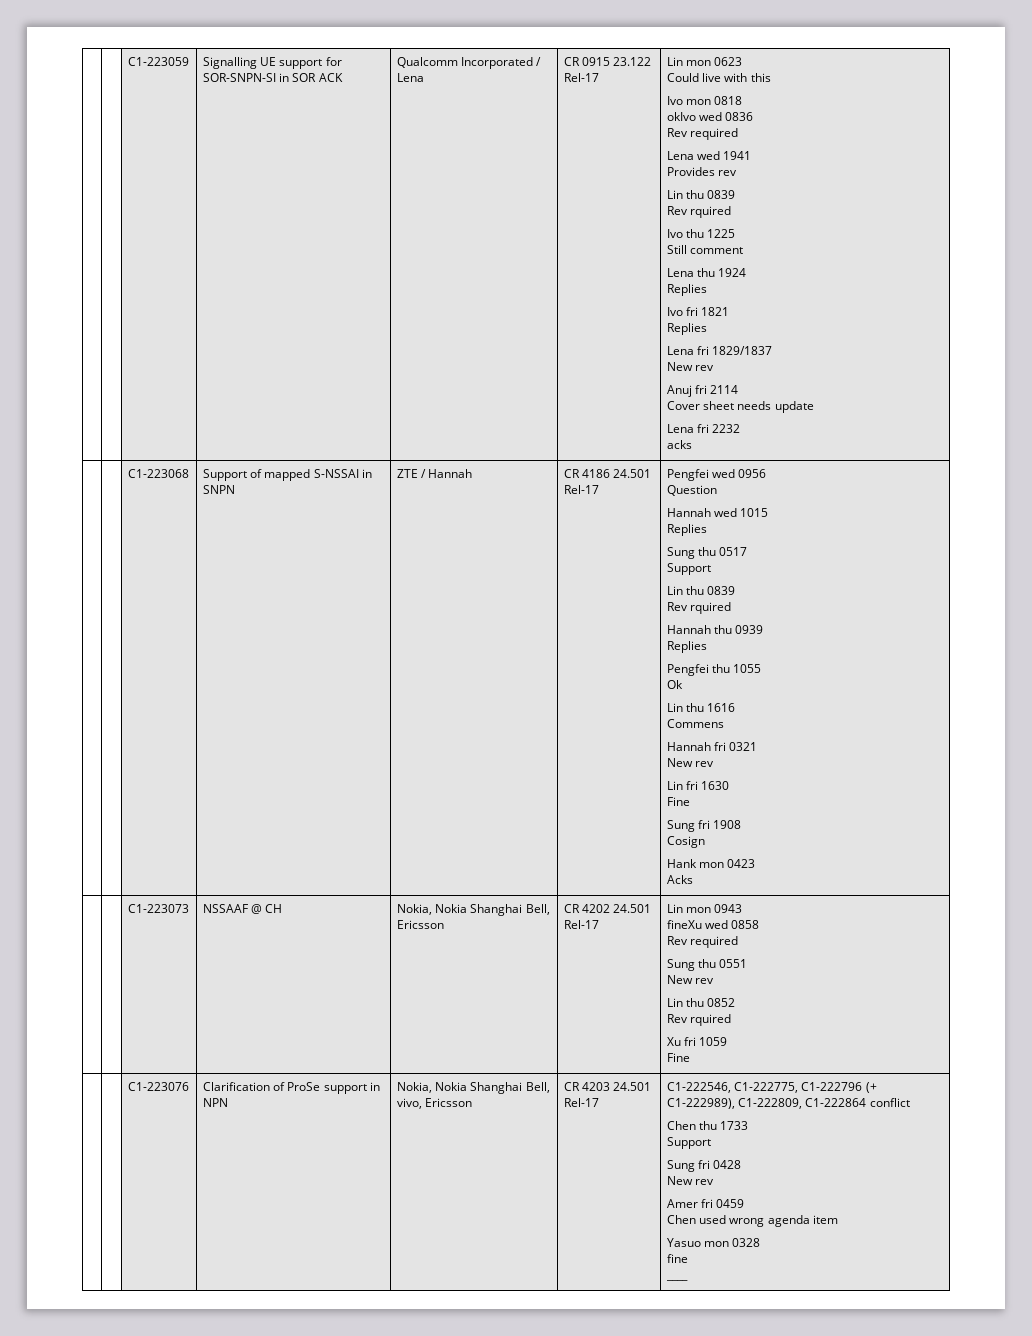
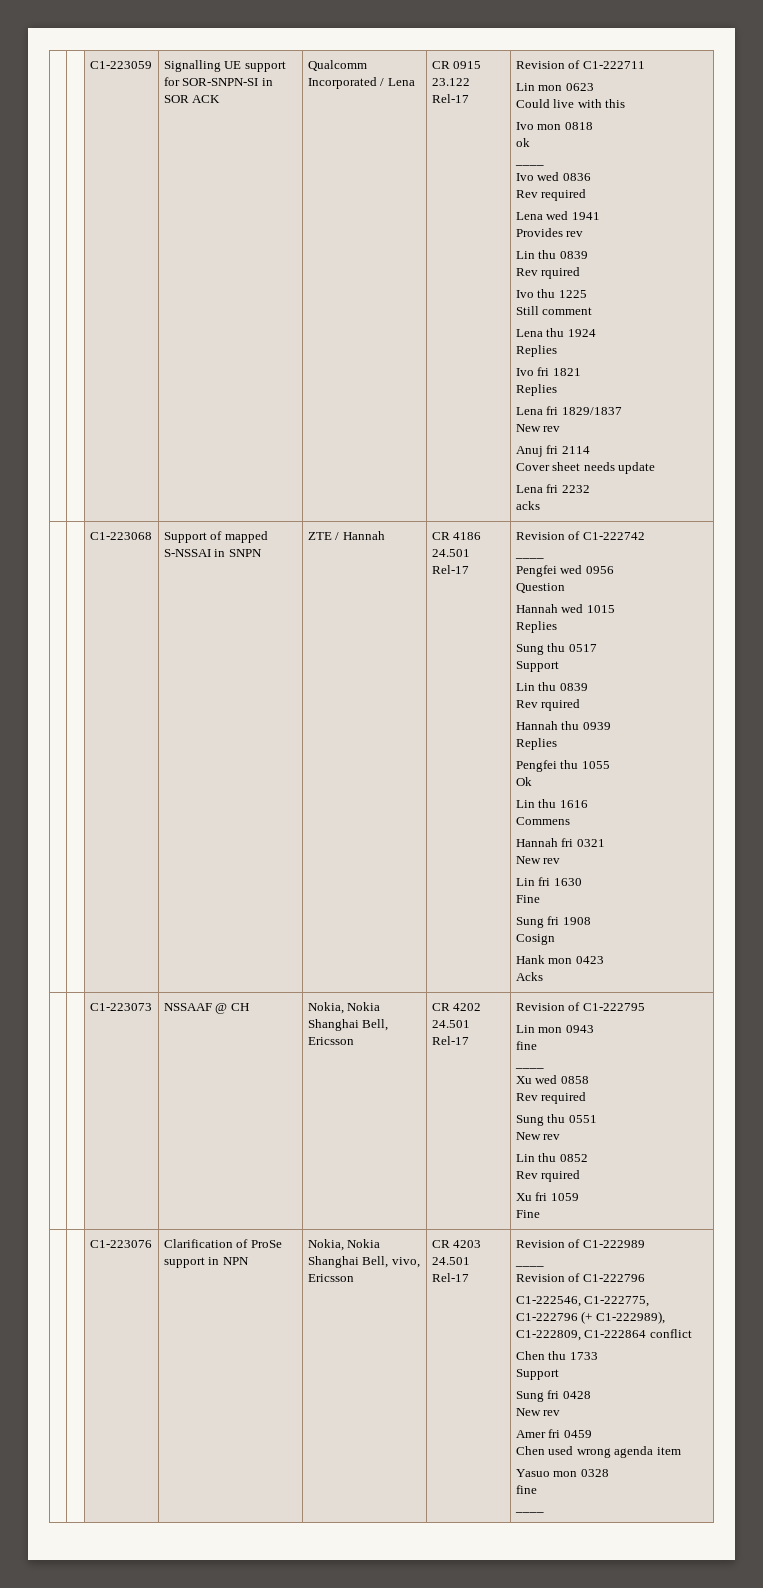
(599, 77) none -> [515,60,645,69] Revision of C1-222711 //
[666,112,696,121] okIvo -> [515,138,530,147] [514,164,544,166] [515,173,534,181] ok // ____ // Ivo
(599, 489) none -> [515,531,645,540] [514,557,544,559] Revision of C1-222742 // ____ //
(599, 924) none -> [515,1002,645,1011] Revision of C1-222795 //
[666,920,702,929] fineXu -> [515,1041,537,1050] [514,1067,544,1069] [515,1076,532,1084] fine // ____ // Xu
(599, 1102) none -> [515,1239,645,1248] [514,1265,544,1267] [515,1273,645,1282] Revision of C1-222989 // ____ // Revision of C1-222796 //

